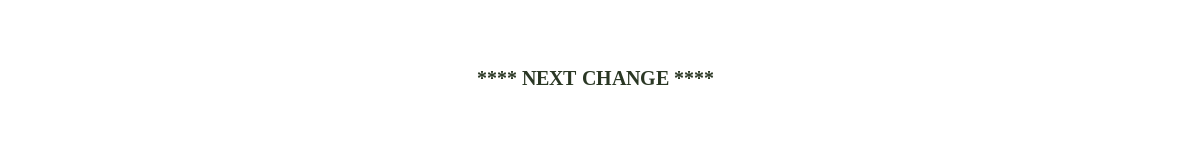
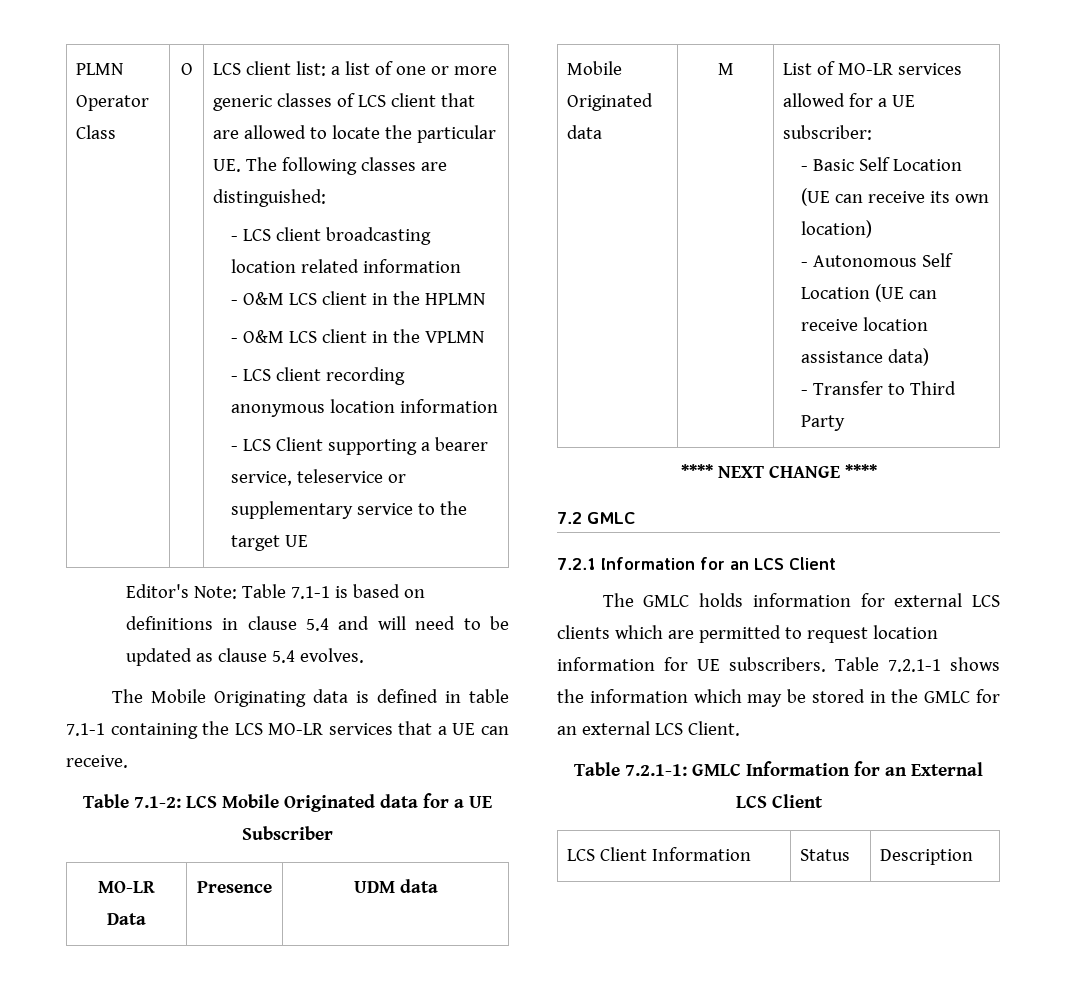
[476,71,715,85] **** NEXT CHANGE **** -> [76,63,124,75] [76,95,150,111] [76,125,117,139] [180,63,193,75] [213,61,498,76] [213,93,476,111] [213,125,497,143] [213,157,448,175] [213,189,327,207] [231,227,432,245] [231,259,462,273] [231,291,486,305] [231,329,485,343] [231,367,406,385] [231,399,499,417] [231,437,489,455] [231,469,407,486] [231,501,468,519] [231,535,309,551] [125,584,425,599] [125,616,510,631] [125,648,364,666] [111,689,509,707] [66,721,509,739] [66,755,128,768] [83,793,492,812] [242,826,333,840] [98,881,155,893] [107,913,146,925] [197,881,272,893] [353,879,438,893] [567,61,623,75] [567,93,654,111] [567,125,603,139] [717,63,734,75] [783,61,963,75] [783,93,916,107] [783,125,873,140] [801,157,963,171] [801,188,990,206] [801,220,873,238] [801,253,954,267] [801,284,938,302] [801,317,929,331] [801,348,930,366] [801,381,957,395] [801,415,846,431] [680,464,877,478] [557,512,635,524] [557,557,836,570] [602,593,1000,607] [557,625,938,643] [557,657,1000,672] [557,689,1000,707] [557,721,740,736] [574,761,983,776] [735,794,823,808] [567,847,752,861] [800,849,851,861] [880,849,974,865] PLMN Operator Class | O | LCS client list: a list of one or more generic classes of LCS client that are allowed to locate the particular UE. The following classes are distinguished: // - LCS client broadcasting location related information // - O&M LCS client in the HPLMN // - O&M LCS client in the VPLMN // - LCS client recording anonymous location information // - LCS Client supporting a bearer service, teleservice or supplementary service to the target UE // Editor's Note: Table 7.1-1 is based on definitions in clause 5.4 and will need to be updated as clause 5.4 evolves. // The Mobile Originating data is defined in table 7.1-1 containing the LCS MO-LR services that a UE can receive. // Table 7.1-2: LCS Mobile Originated data for a UE Subscriber // MO-LR Data | Presence | UDM data // Mobile Originated data | M | List of MO-LR services allowed for a UE subscriber: // - Basic Self Location (UE can receive its own location) // - Autonomous Self Location (UE can receive location assistance data) // - Transfer to Third Party // **** NEXT CHANGE **** // 7.2 GMLC // 7.2.1 Information for an LCS Client // The GMLC holds information for external LCS clients which are permitted to request location information for UE subscribers. Table 7.2.1-1 shows the information which may be stored in the GMLC for an external LCS Client. // Table 7.2.1-1: GMLC Information for an External LCS Client // LCS Client Information | Status | Description

